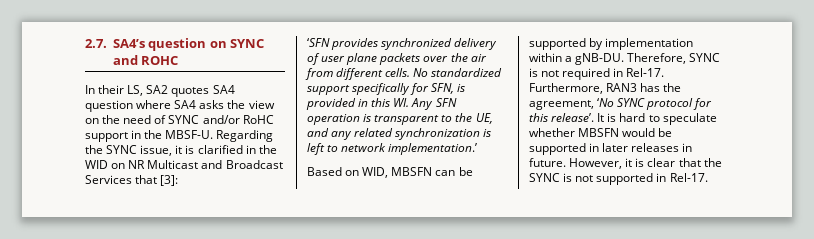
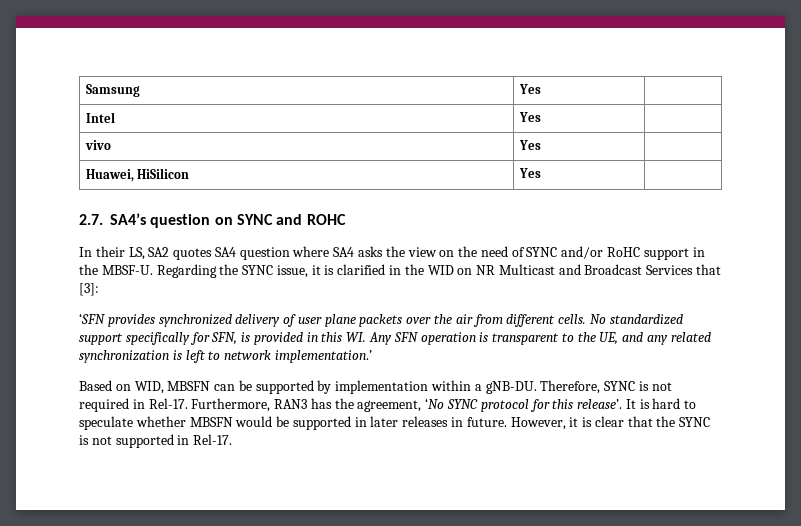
(85, 43) none -> [86,84,141,97] [519,84,542,94] [86,112,116,123] [519,112,542,122] [85,140,112,150] [519,140,542,150] [86,168,190,182] [519,168,542,178] Samsung | Yes | // Intel | Yes | // vivo | Yes | // Huawei, HiSilicon | Yes | //

